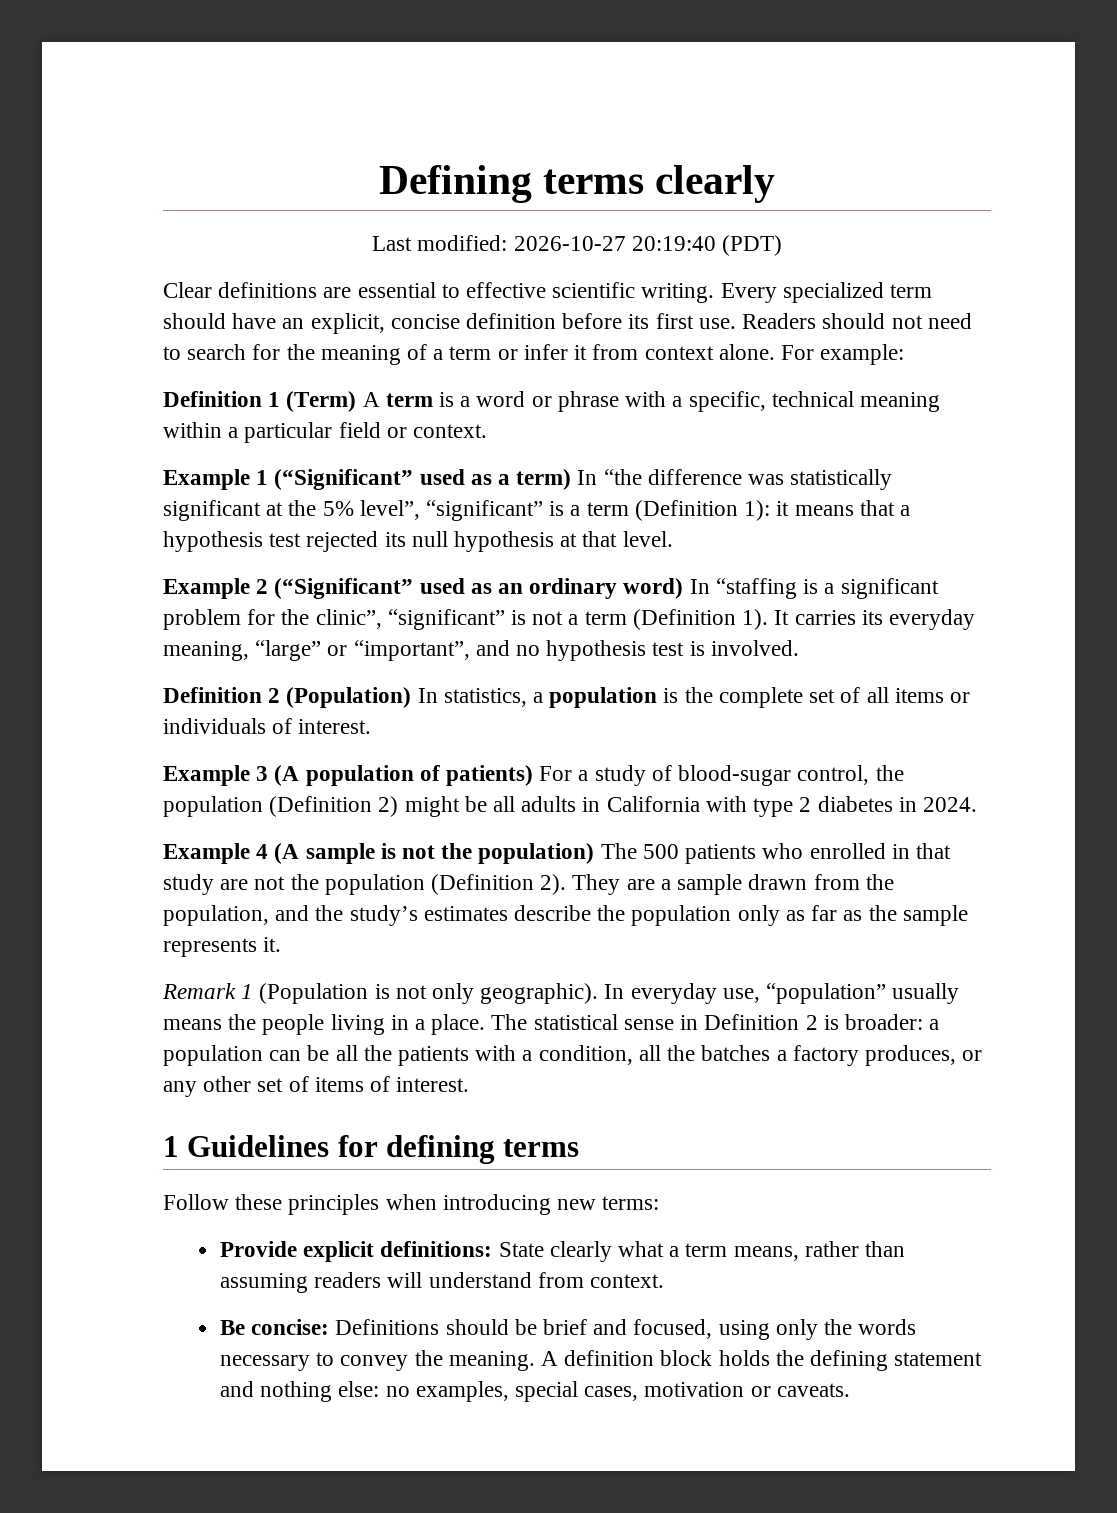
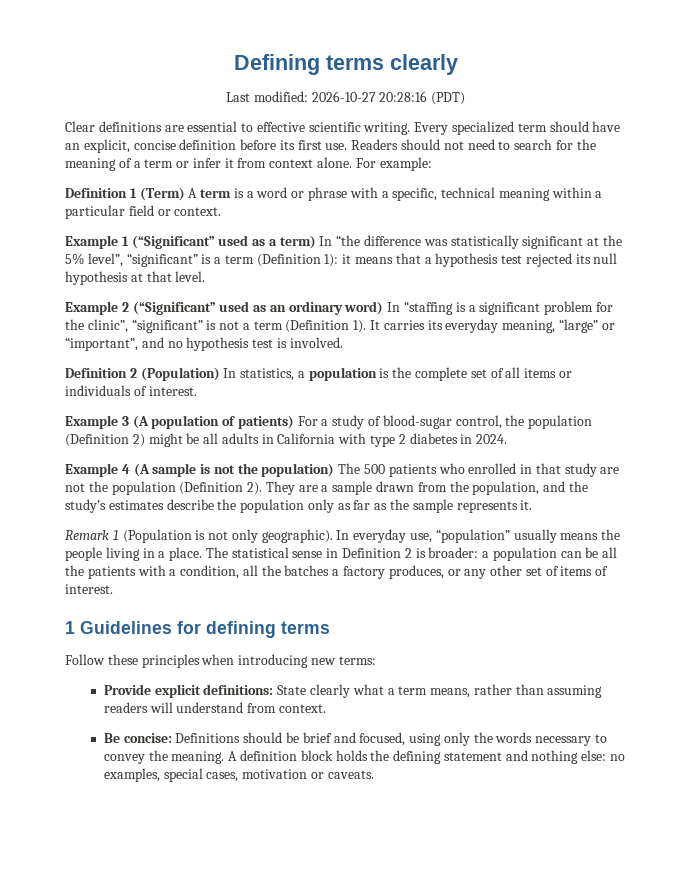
[631,236,716,251] 20:19:40 -> [379,91,428,102] 20:28:16

